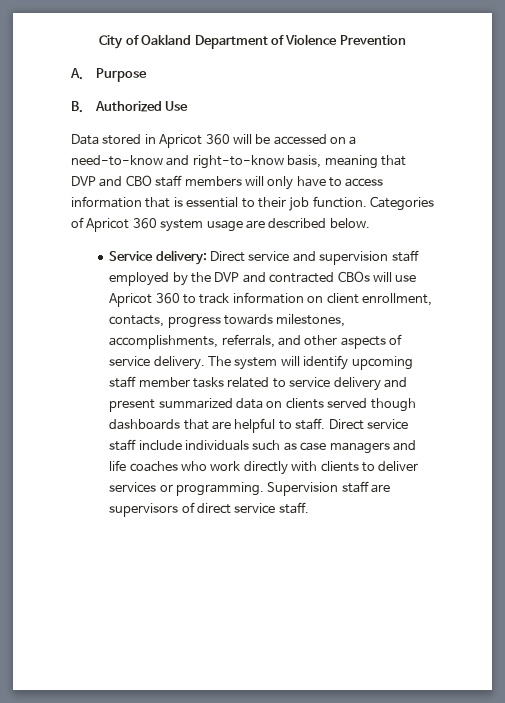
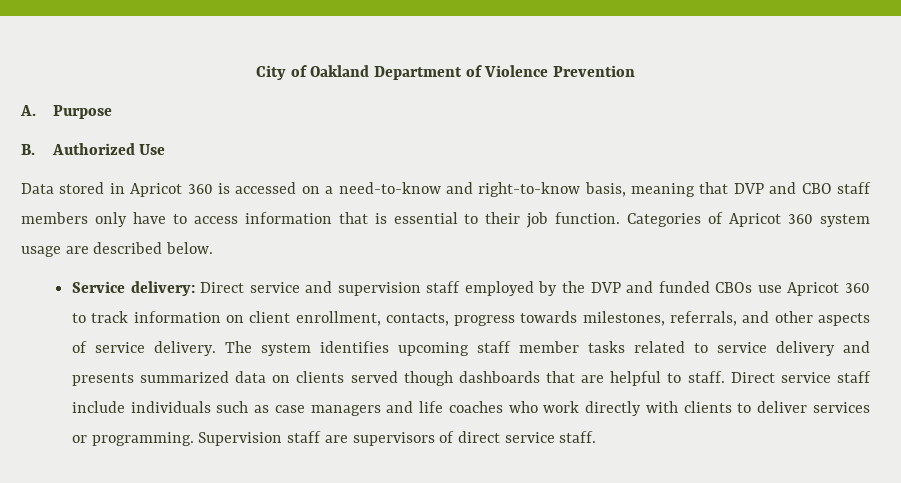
[232,134,271,144] will be -> [217,183,230,194] is
[244,176,264,186] will -> (88, 218) none
[269,271,392,283] contracted CBOs will -> [658,281,753,293] funded CBOs
[109,335,219,349] accomplishments, -> (665, 318) none
[280,355,349,370] will identify -> [319,341,389,353] identifies
[109,399,156,412] present -> [71,373,134,386] presents

